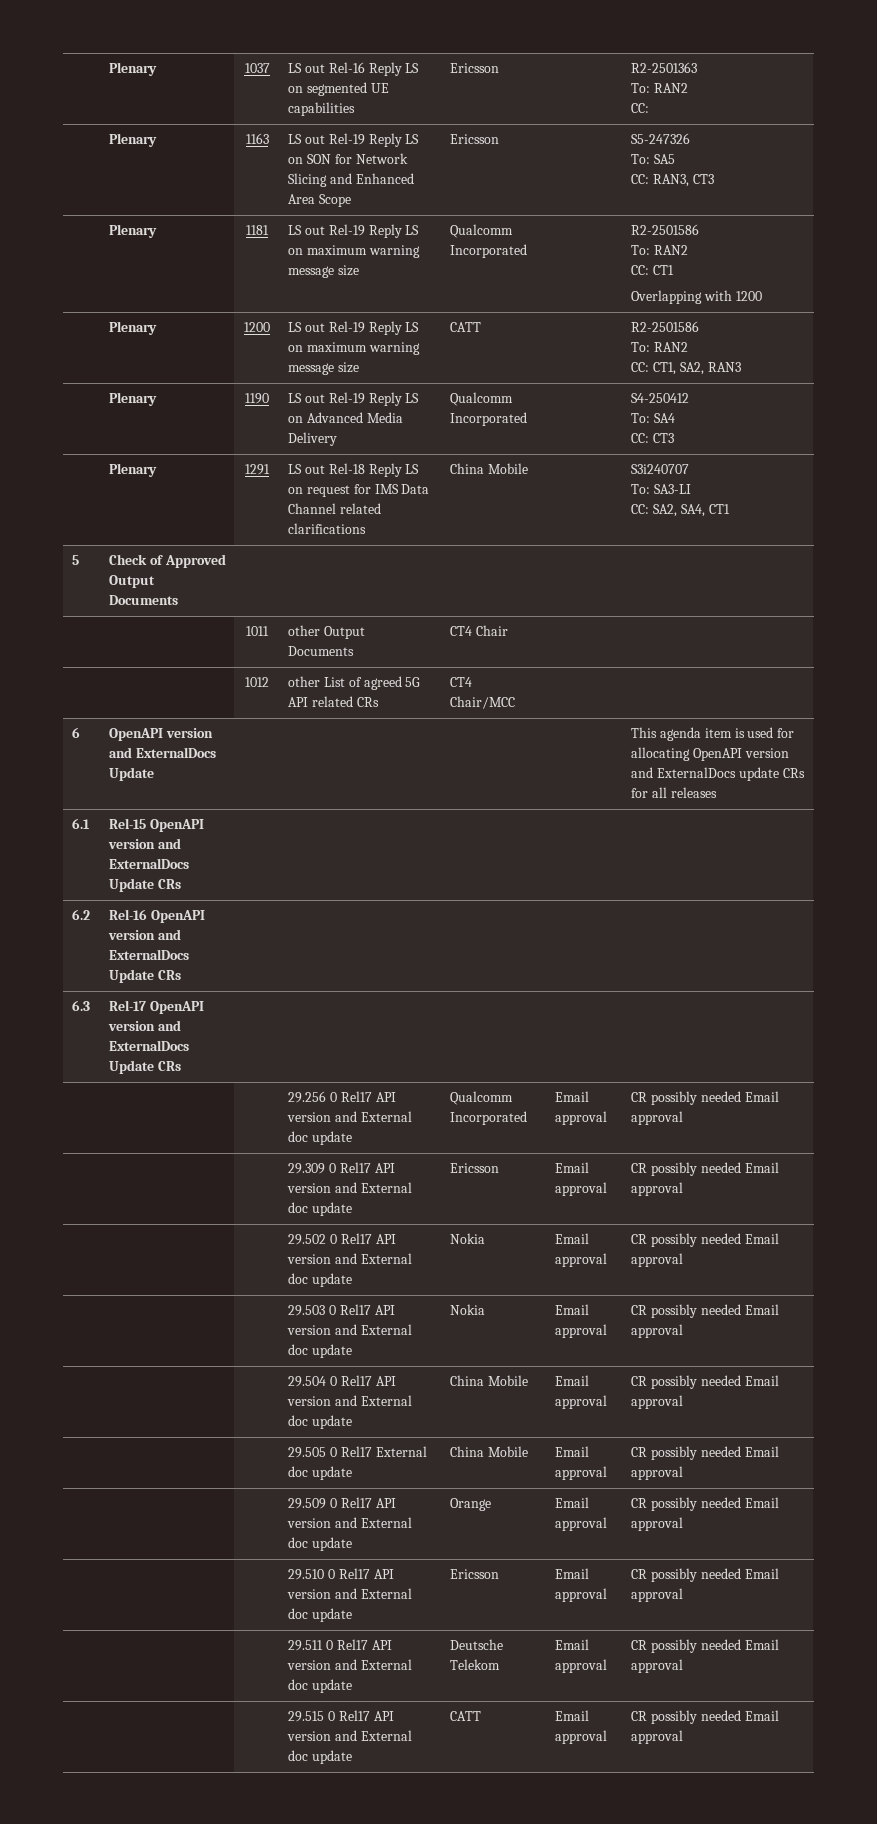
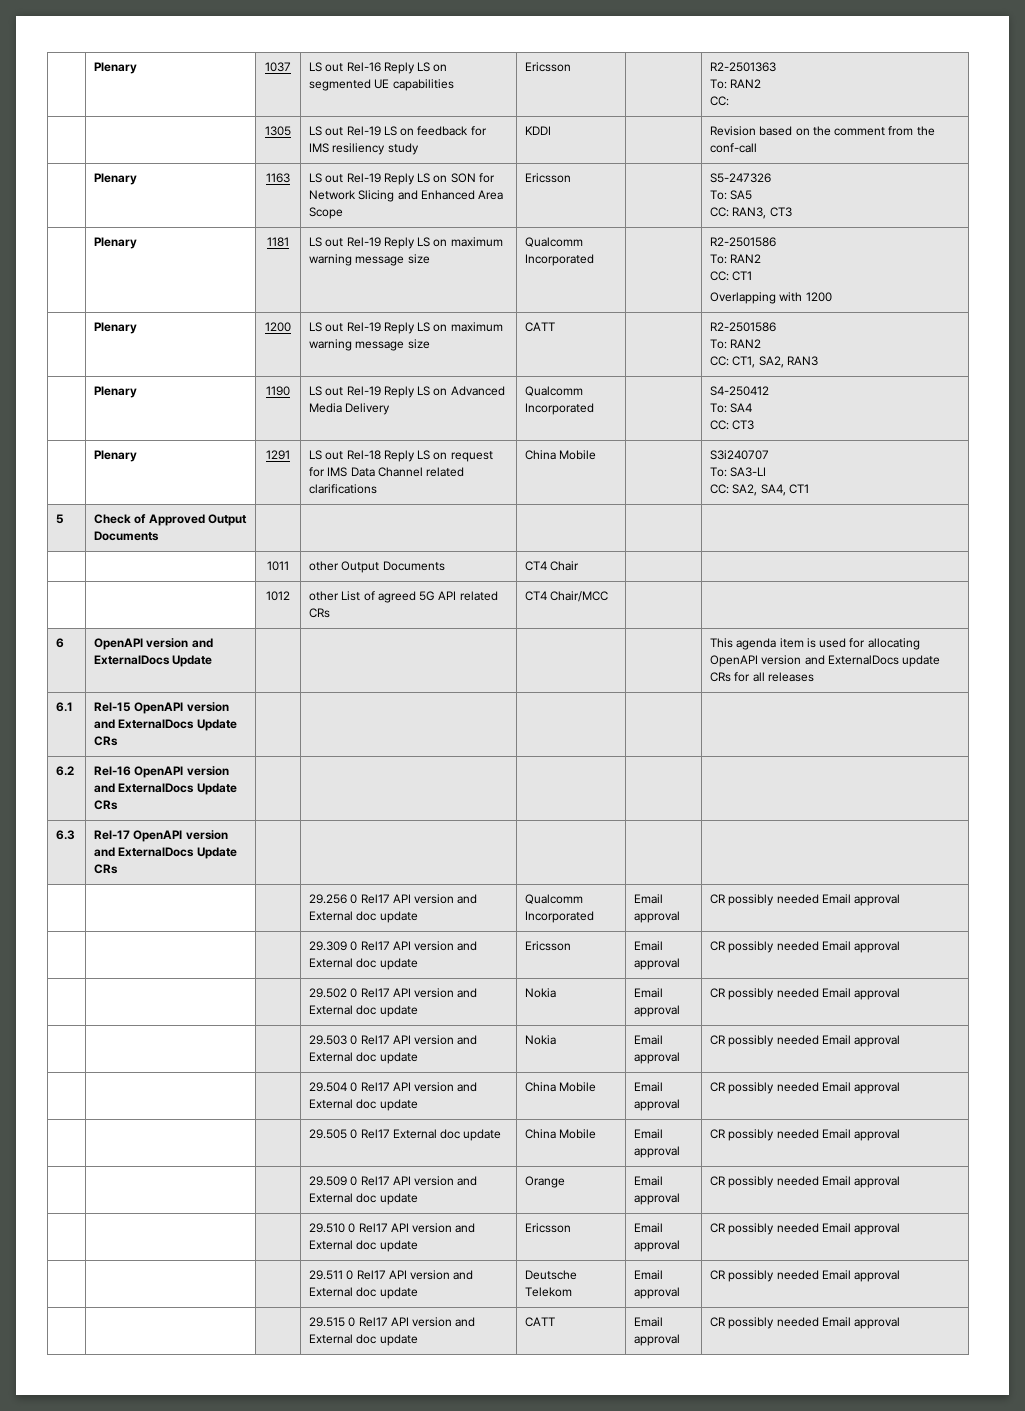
(650, 108) none -> [265,126,291,136] [309,126,487,136] [309,143,419,155] [525,126,552,135] [710,126,935,136] [710,143,758,153] // | | 1305 | LS out Rel-19 LS on feedback for IMS resiliency study | KDDI | | Revision based on the comment from the conf-call

